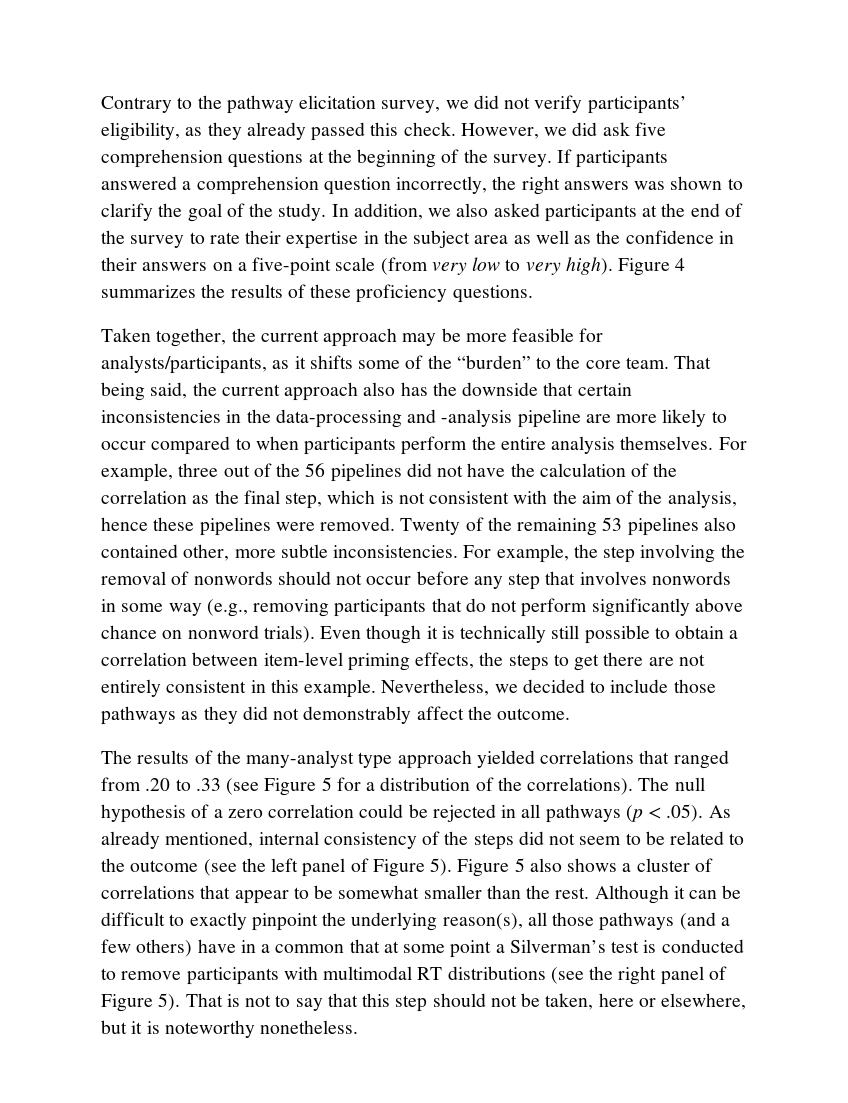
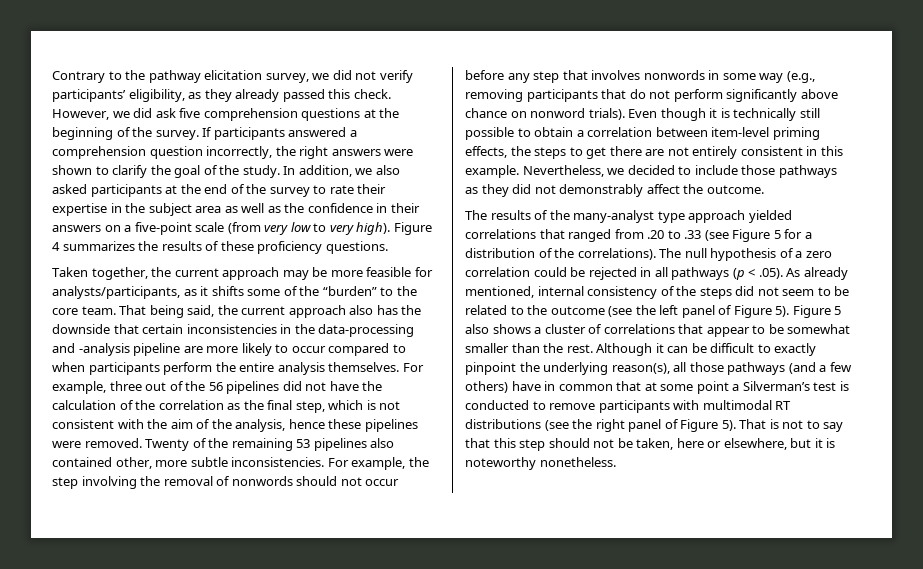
[634,181,666,190] was -> [384,149,414,156] were
[261,944,271,953] a -> (556, 386) none

